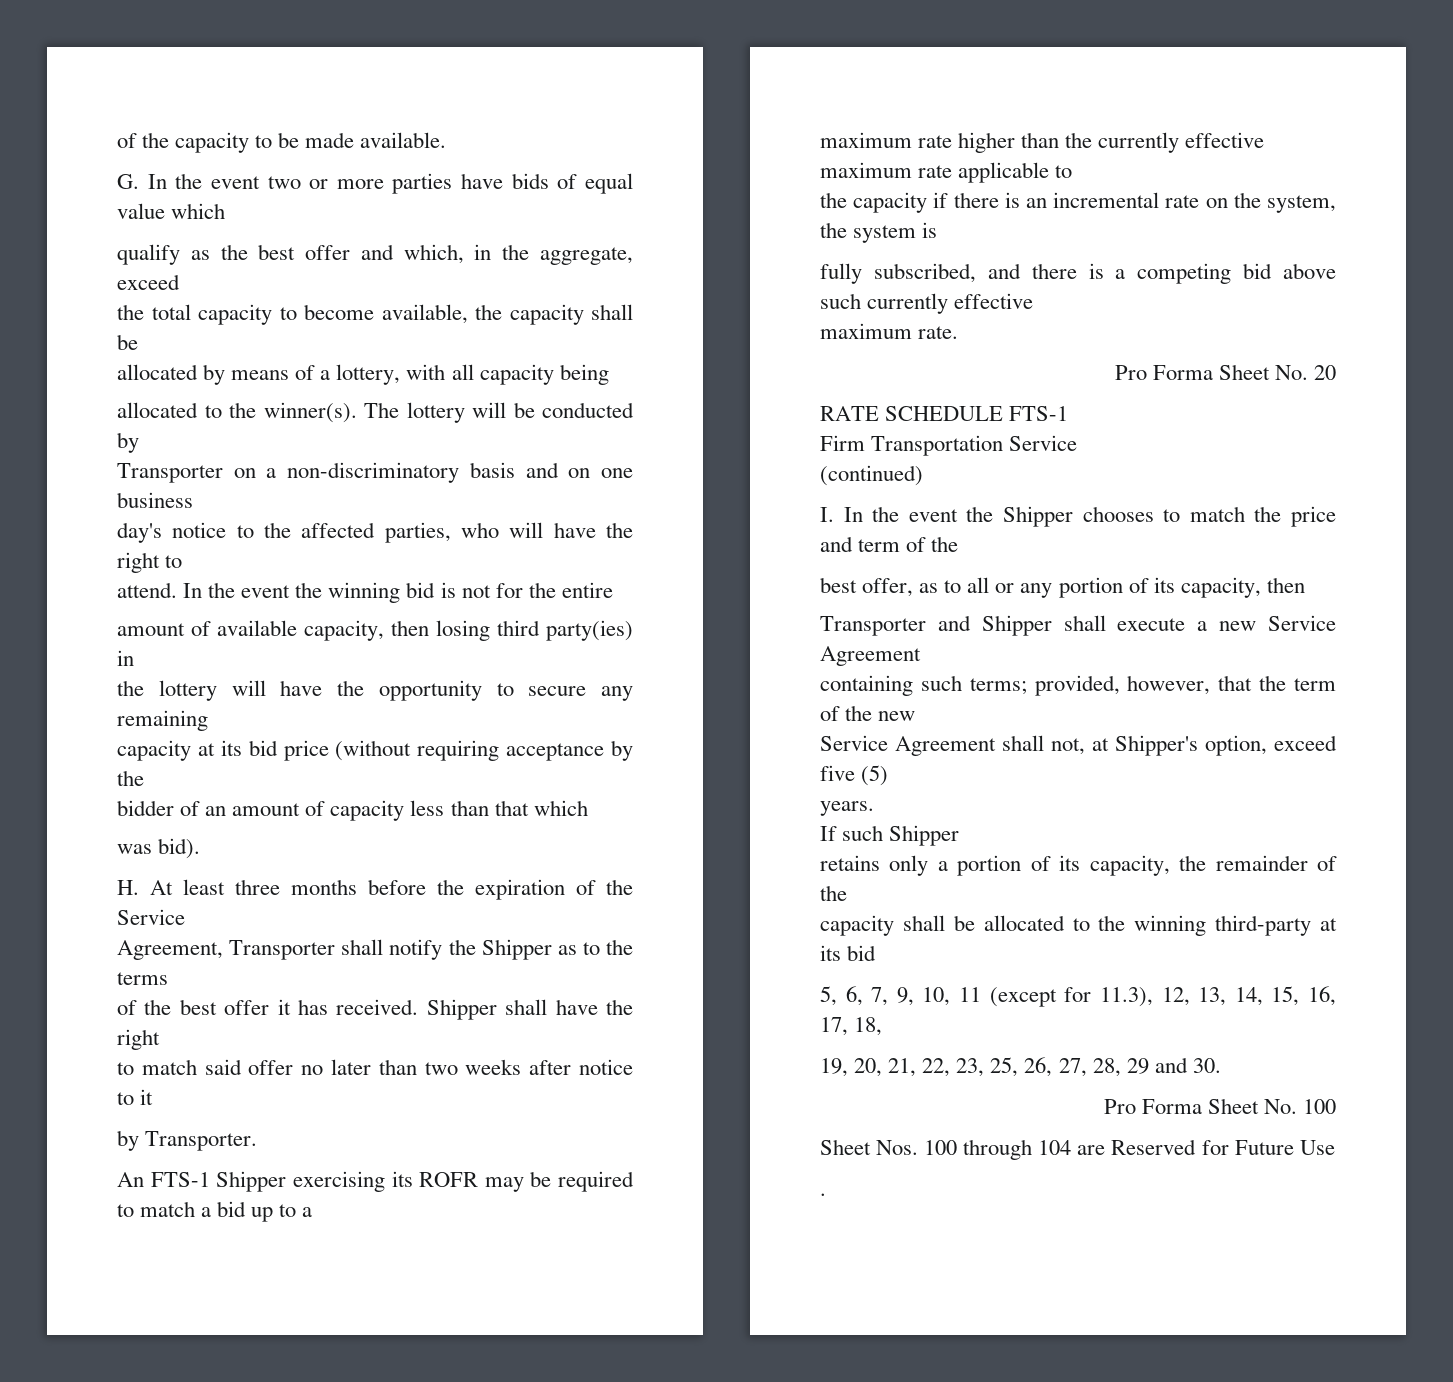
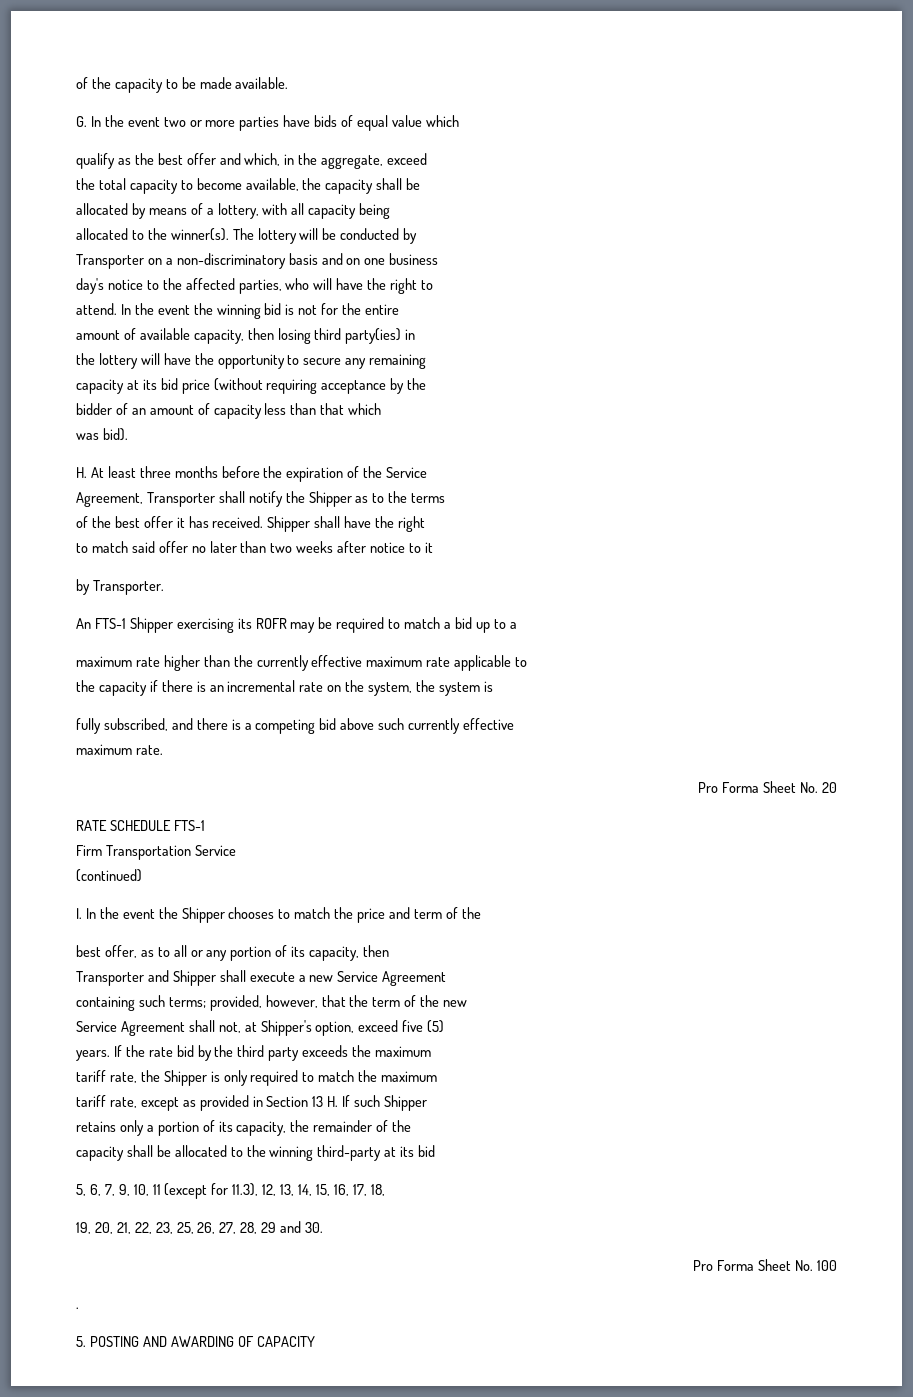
(874, 808) // -> [113,1045,432,1061] [76,1070,438,1086] [76,1095,339,1111] If the rate bid by the third party exceeds the maximum // tariff rate, the Shipper is only required to match the maximum // tariff rate, except as provided in Section 13 H.
[820,1139,1335,1160] [820,1193,826,1196] Sheet Nos. 100 through 104 are Reserved for Future Use // . -> [76,1307,79,1309] [76,1336,315,1347] . // 5. POSTING AND AWARDING OF CAPACITY

